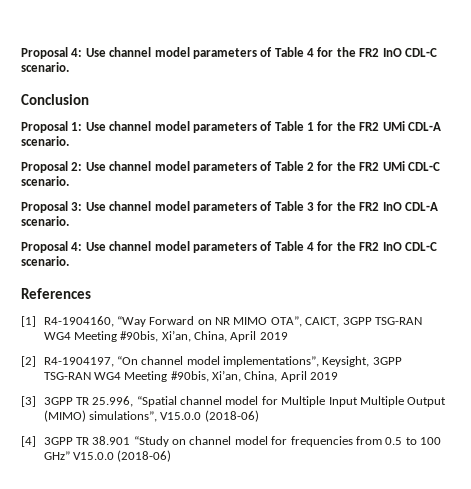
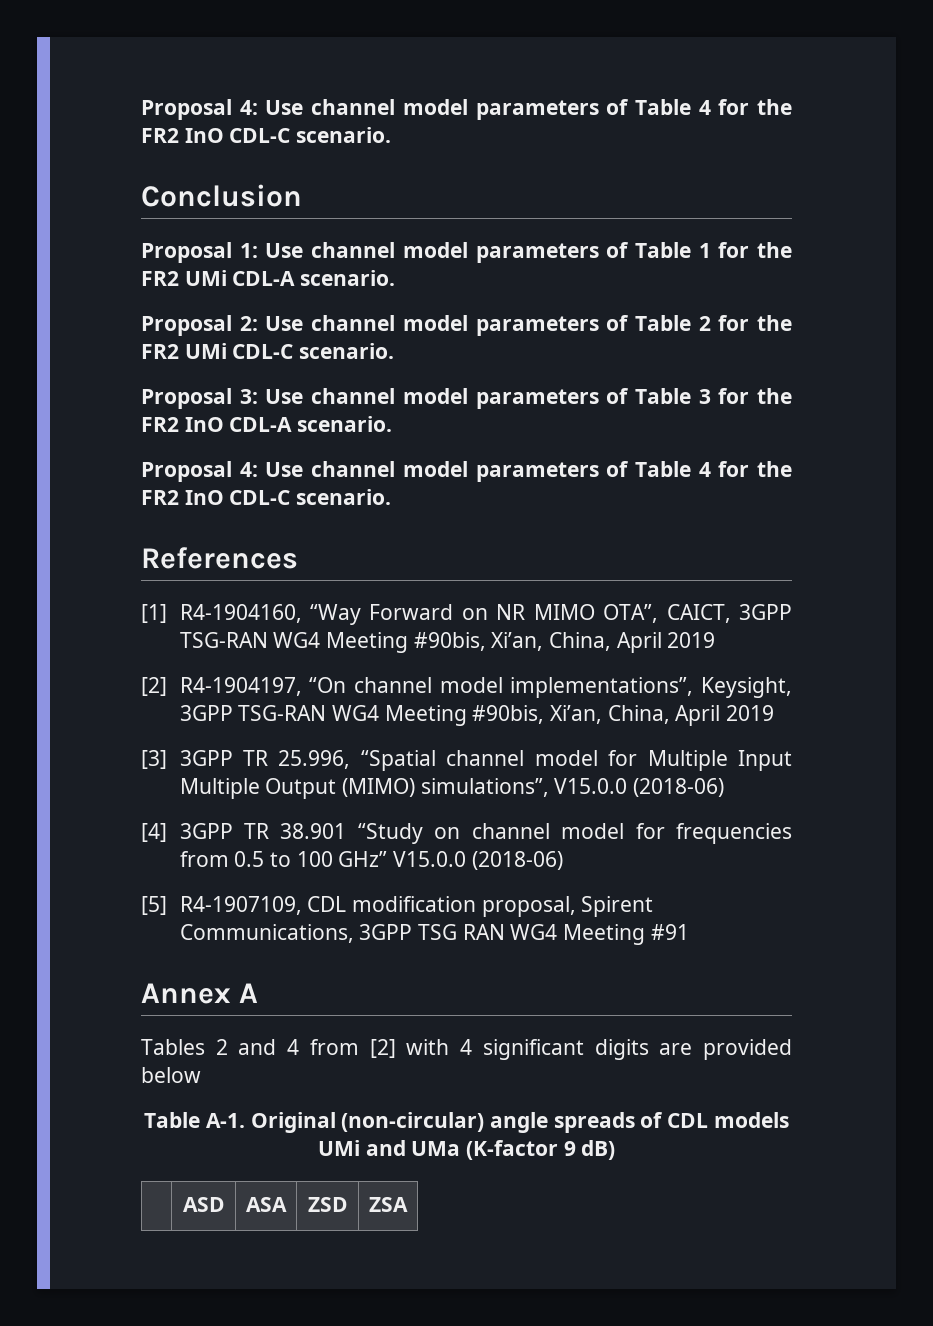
(172, 456) none -> [141,896,654,917] [179,924,689,945] [141,983,259,1004] [141,1039,792,1060] [141,1067,201,1083] [144,1112,789,1133] [317,1140,616,1160] [182,1197,225,1212] [246,1197,287,1212] [307,1197,348,1212] [369,1197,408,1212] // [5] R4-1907109, CDL modification proposal, Spirent Communications, 3GPP TSG RAN WG4 Meeting #91 // Annex A // Tables 2 and 4 from [2] with 4 significant digits are provided below // Table A-1. Original (non-circular) angle spreads of CDL models UMi and UMa (K-factor 9 dB) // | ASD | ASA | ZSD | ZSA

